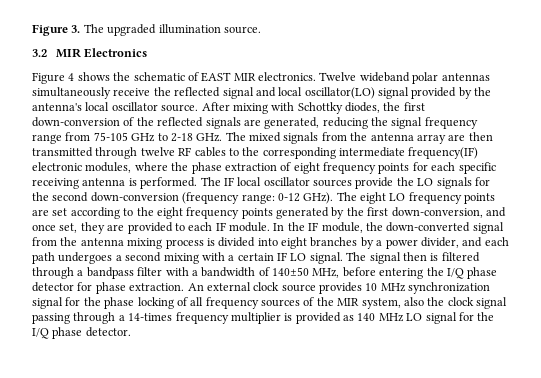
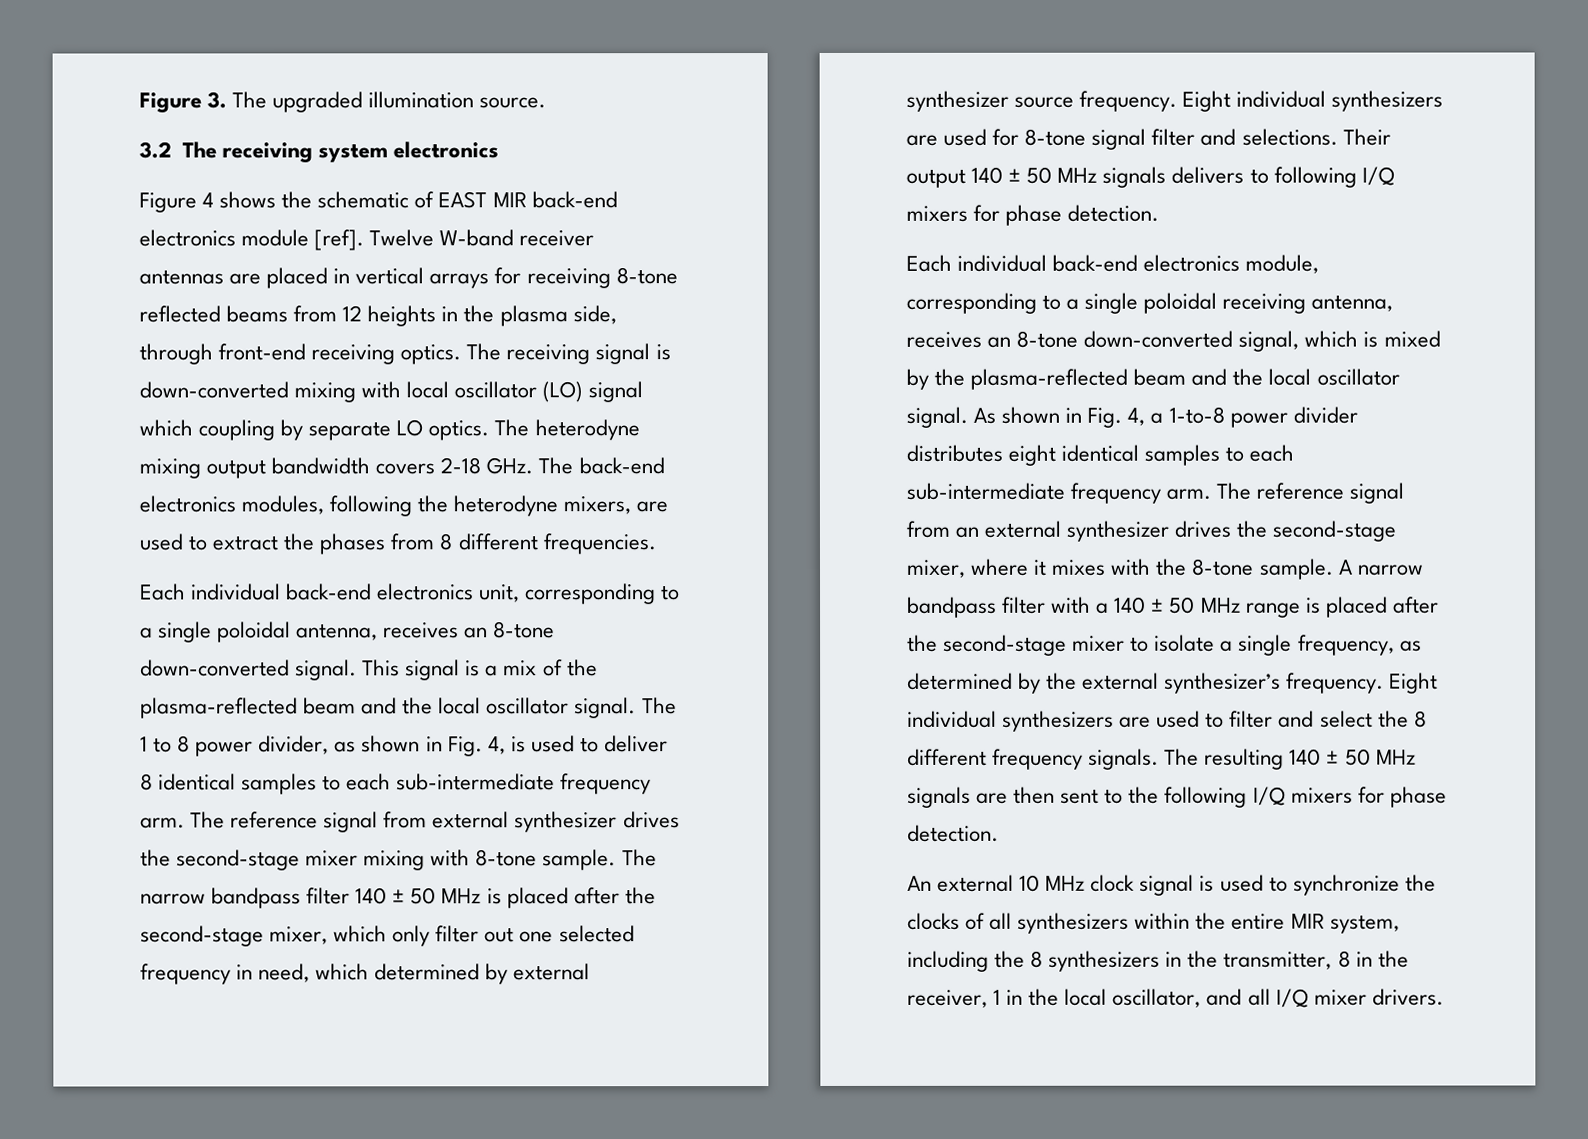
[55,48,148,58] MIR Electronics -> [182,141,500,163] The receiving system electronics
[258,72,490,84] [32,87,492,99] [32,102,425,114] [32,117,478,129] [32,132,493,144] [32,147,479,159] [32,162,496,174] [32,177,490,189] [32,192,496,204] [32,207,506,219] [32,222,504,234] [32,237,509,249] [32,252,480,264] [32,267,498,279] [32,282,185,294] electronics. Twelve wideband polar antennas simultaneously receive the reflected signal and local oscillator(LO) signal provided by the antenna's local oscillator source. After mixing with Schottky diodes, the first down-conversion of the reflected signals are generated, reducing the signal frequency range from 75-105 GHz to 2-18 GHz. The mixed signals from the antenna array are then transmitted through twelve RF cables to the corresponding intermediate frequency(IF) electronic modules, where the phase extraction of eight frequency points for each specific receiving antenna is performed. The IF local oscillator sources provide the LO signals for the second down-conversion (frequency range: 0-12 GHz). The eight LO frequency points are set according to the eight frequency points generated by the first down-conversion, and once set, they are provided to each IF module. In the IF module, the down-converted signal from the antenna mixing process is divided into eight branches by a power divider, and each path undergoes a second mixing with a certain IF LO signal. The signal then is filtered through a bandpass filter with a bandwidth of 140±50 MHz, before entering the I/Q phase detector for phase extraction. -> [531,191,618,209] [139,229,595,251] [139,267,678,289] [139,305,617,327] [139,343,671,365] [139,381,644,403] [139,419,640,441] [139,457,665,479] [139,495,669,517] [139,533,656,555] [140,583,681,605] [140,621,556,643] [140,659,598,681] [140,697,677,719] [140,735,668,757] [140,773,652,795] [140,811,680,833] [140,849,657,871] [140,887,656,909] [140,925,635,947] [140,963,591,985] [906,90,1444,112] [906,128,1391,150] [906,166,1395,188] [906,204,1160,226] [906,254,1320,274] [906,292,1394,314] [906,330,1441,352] [906,368,1400,390] [906,406,1358,428] [906,444,1295,466] [906,482,1405,504] [906,520,1397,542] [906,558,1424,580] [907,596,1439,618] [907,634,1422,656] [907,672,1439,694] [907,710,1427,732] [907,748,1416,770] [907,786,1447,808] [907,824,999,842] back-end electronics module [ref]. Twelve W-band receiver antennas are placed in vertical arrays for receiving 8-tone reflected beams from 12 heights in the plasma side, through front-end receiving optics. The receiving signal is down-converted mixing with local oscillator (LO) signal which coupling by separate LO optics. The heterodyne mixing output bandwidth covers 2-18 GHz. The back-end electronics modules, following the heterodyne mixers, are used to extract the phases from 8 different frequencies. // Each individual back-end electronics unit, corresponding to a single poloidal antenna, receives an 8-tone down-converted signal. This signal is a mix of the plasma-reflected beam and the local oscillator signal. The 1 to 8 power divider, as shown in Fig. 4, is used to deliver 8 identical samples to each sub-intermediate frequency arm. The reference signal from external synthesizer drives the second-stage mixer mixing with 8-tone sample. The narrow bandpass filter 140 ± 50 MHz is placed after the second-stage mixer, which only filter out one selected frequency in need, which determined by external synthesizer source frequency. Eight individual synthesizers are used for 8-tone signal filter and selections. Their output 140 ± 50 MHz signals delivers to following I/Q mixers for phase detection. // Each individual back-end electronics module, corresponding to a single poloidal receiving antenna, receives an 8-tone down-converted signal, which is mixed by the plasma-reflected beam and the local oscillator signal. As shown in Fig. 4, a 1-to-8 power divider distributes eight identical samples to each sub-intermediate frequency arm. The reference signal from an external synthesizer drives the second-stage mixer, where it mixes with the 8-tone sample. A narrow bandpass filter with a 140 ± 50 MHz range is placed after the second-stage mixer to isolate a single frequency, as determined by the external synthesizer’s frequency. Eight individual synthesizers are used to filter and select the 8 different frequency signals. The resulting 140 ± 50 MHz signals are then sent to the following I/Q mixers for phase detection. //
[253,282,491,294] [32,297,507,309] [32,312,495,324] [32,327,131,339] clock source provides 10 MHz synchronization signal for the phase locking of all frequency sources of the MIR system, also the clock signal passing through a 14-times frequency multiplier is provided as 140 MHz LO signal for the I/Q phase detector. -> [1019,874,1436,896] [907,912,1400,934] [907,950,1409,972] [907,988,1444,1008] 10 MHz clock signal is used to synchronize the clocks of all synthesizers within the entire MIR system, including the 8 synthesizers in the transmitter, 8 in the receiver, 1 in the local oscillator, and all I/Q mixer drivers.

